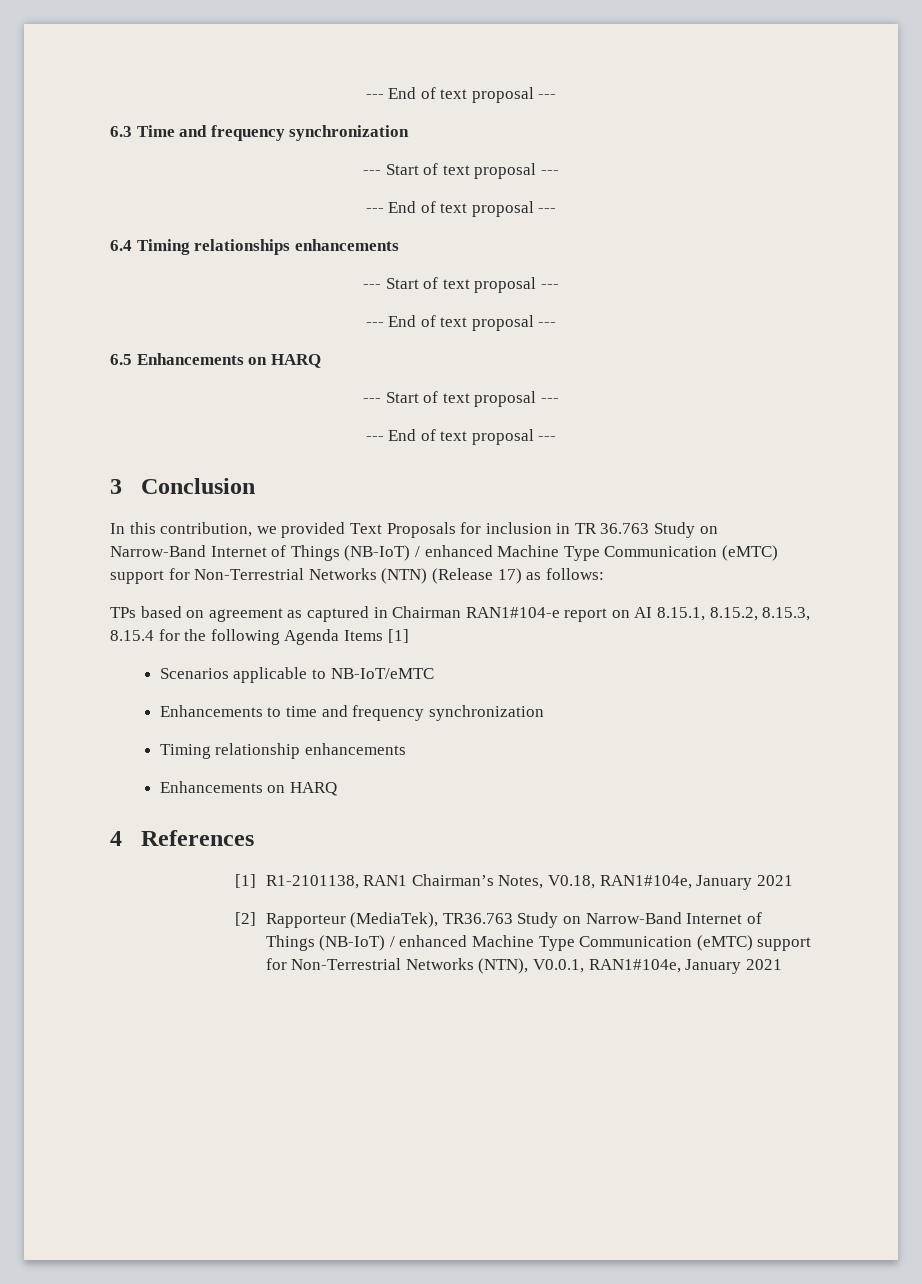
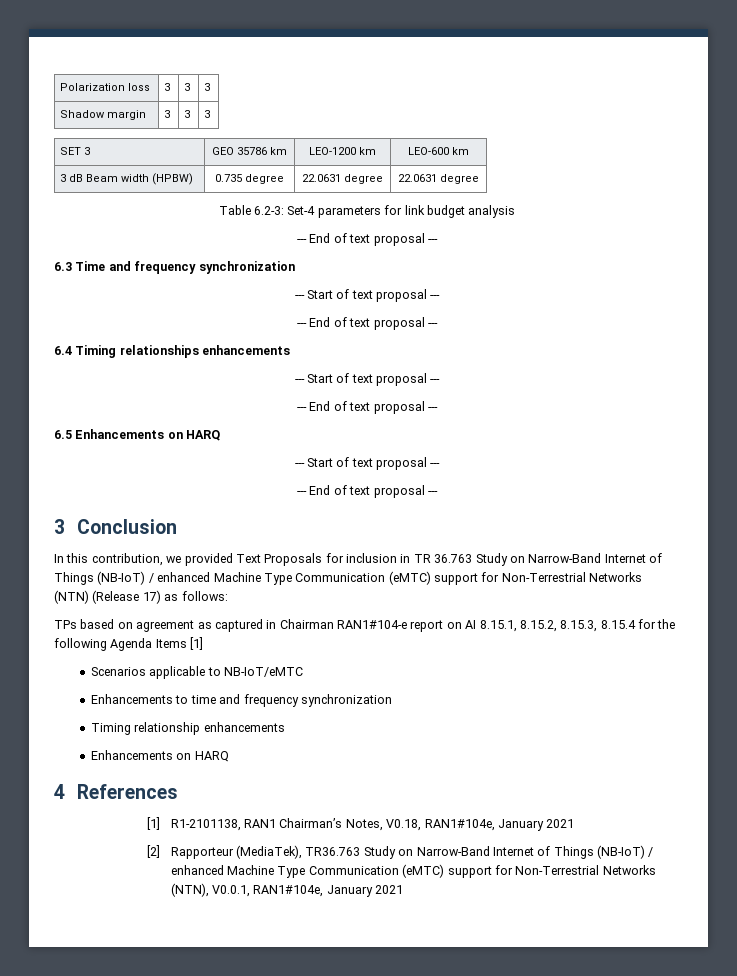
(365, 96) none -> [60,83,151,91] [164,83,171,91] [184,83,191,91] [204,83,211,91] [60,110,147,120] [164,110,171,118] [184,110,191,118] [204,110,211,118] [60,147,91,155] [212,147,287,155] [309,147,376,155] [408,147,469,155] [60,173,194,185] [215,174,284,184] [302,174,383,184] [398,174,479,184] [218,205,516,218] Polarization loss | 3 | 3 | 3 // Shadow margin | 3 | 3 | 3 // SET 3 | GEO 35786 km | LEO-1200 km | LEO-600 km // 3 dB Beam width (HPBW) | 0.735 degree | 22.0631 degree | 22.0631 degree // Table 6.2-3: Set-4 parameters for link budget analysis //

